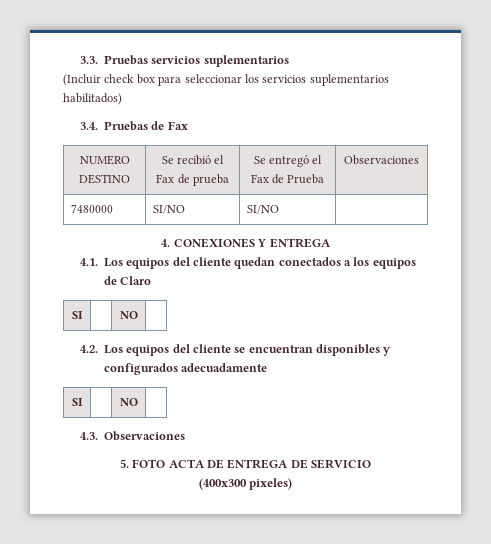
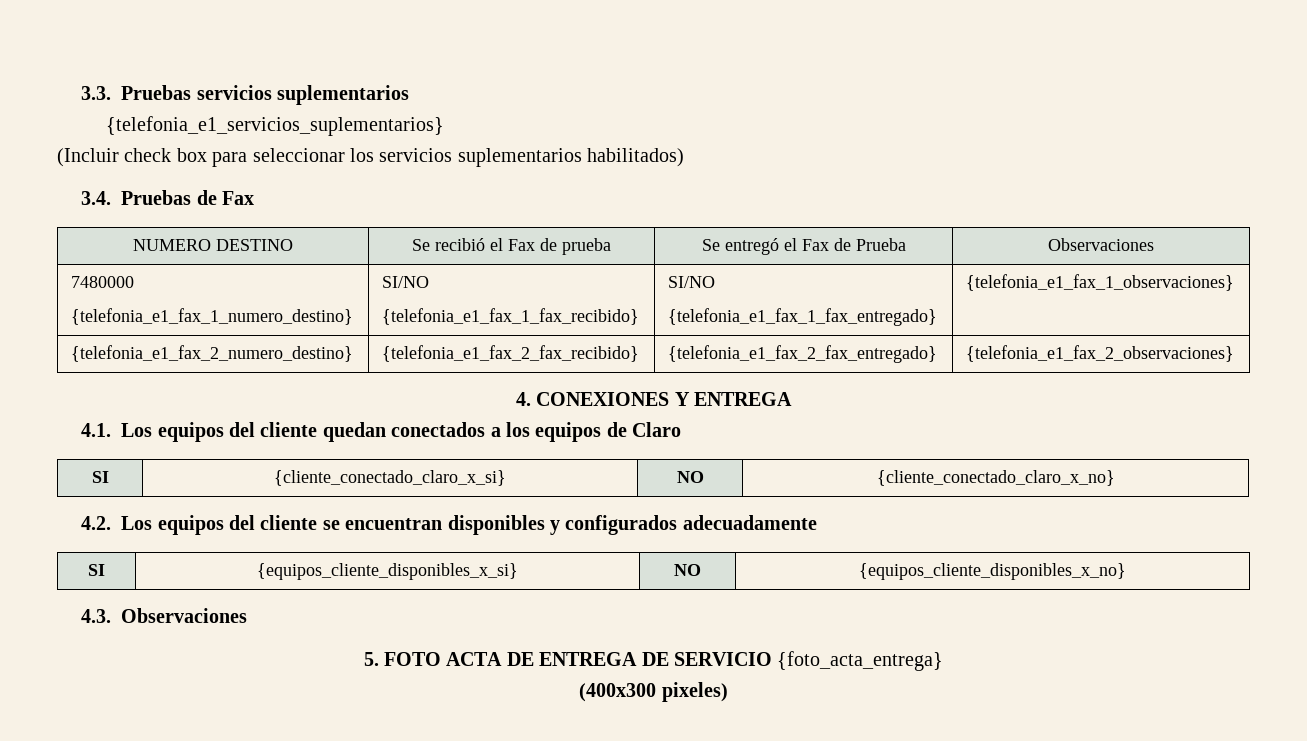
(289, 61) none -> [105,116,444,136] // {telefonia_e1_servicios_suplementarios}
[152,205,185,214] [246,205,279,214] | SI/NO | SI/NO | -> [70,308,353,325] [381,276,429,288] [381,308,639,325] [667,276,715,288] [667,308,937,326] [965,274,1234,291] [70,345,353,362] [381,345,639,362] [667,345,937,363] [965,345,1234,362] // {telefonia_e1_fax_1_numero_destino} | SI/NO // {telefonia_e1_fax_1_fax_recibido} | SI/NO // {telefonia_e1_fax_1_fax_entregado} | {telefonia_e1_fax_1_observaciones} // {telefonia_e1_fax_2_numero_destino} | {telefonia_e1_fax_2_fax_recibido} | {telefonia_e1_fax_2_fax_entregado} | {telefonia_e1_fax_2_observaciones}
[119,311,138,319] | NO | -> [274,470,506,486] [676,471,704,483] [876,470,1115,486] {cliente_conectado_claro_x_si} | NO | {cliente_conectado_claro_x_no}
[119,398,138,406] | NO | -> [257,563,518,580] [674,564,701,576] [859,563,1126,580] {equipos_cliente_disponibles_x_si} | NO | {equipos_cliente_disponibles_x_no}
(372, 464) none -> [777,651,944,671] {foto_acta_entrega}

